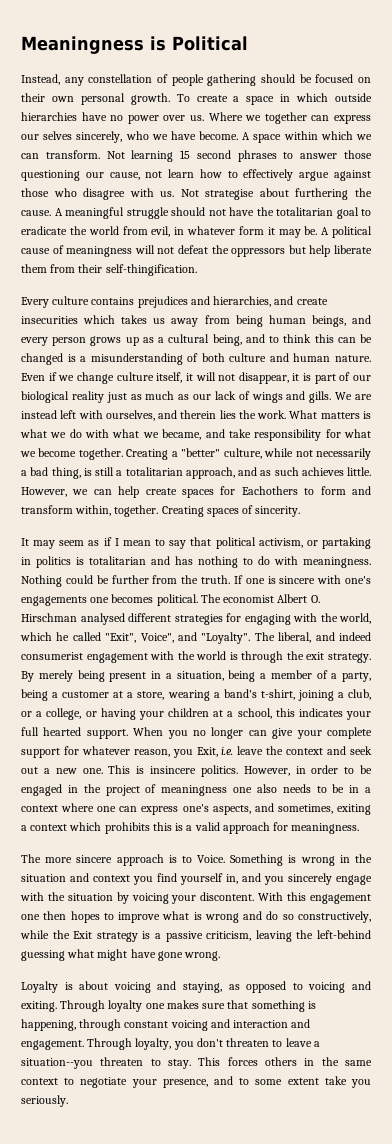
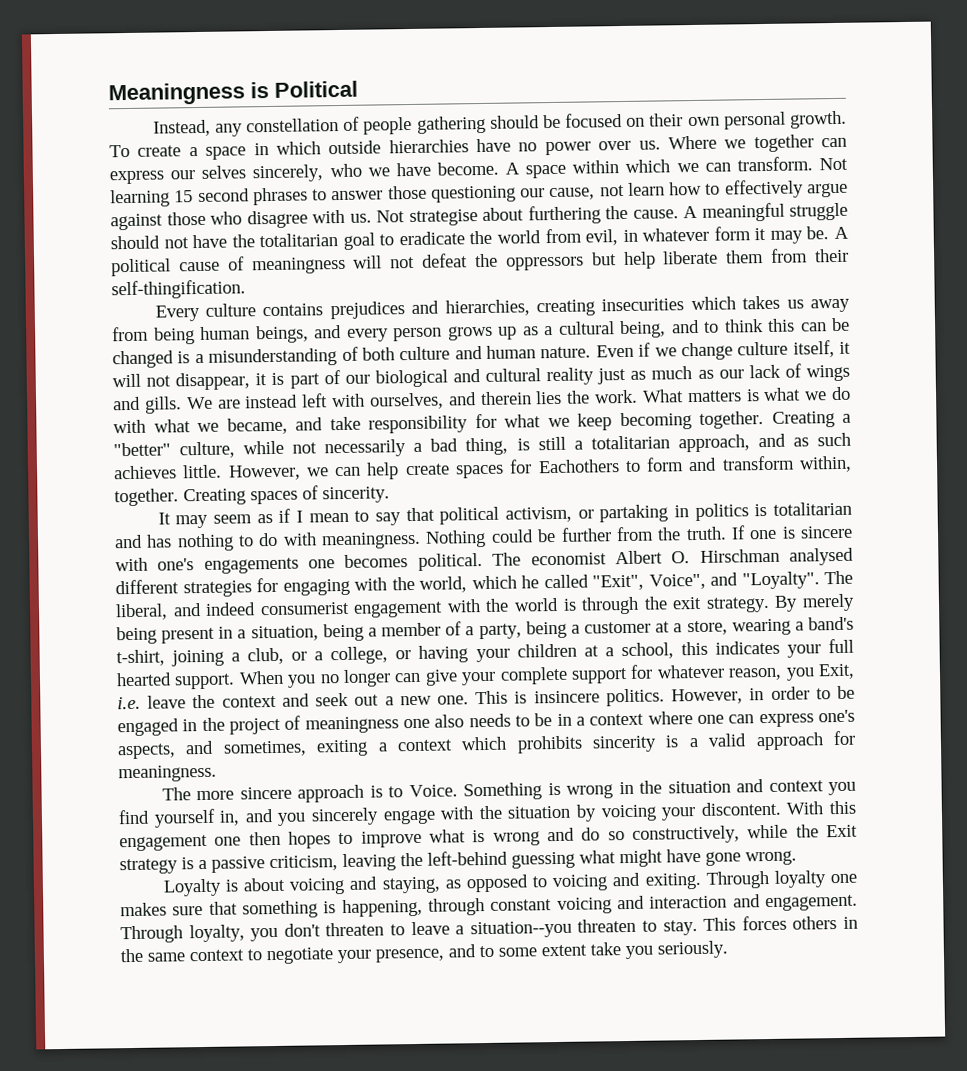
[274,296,328,305] and create -> [536,299,596,317] creating
(69, 397) none -> [452,368,542,383] and cultural
[38,448,77,457] become -> [577,412,692,431] keep becoming
[152,822,172,831] this -> [592,735,658,753] sincerity

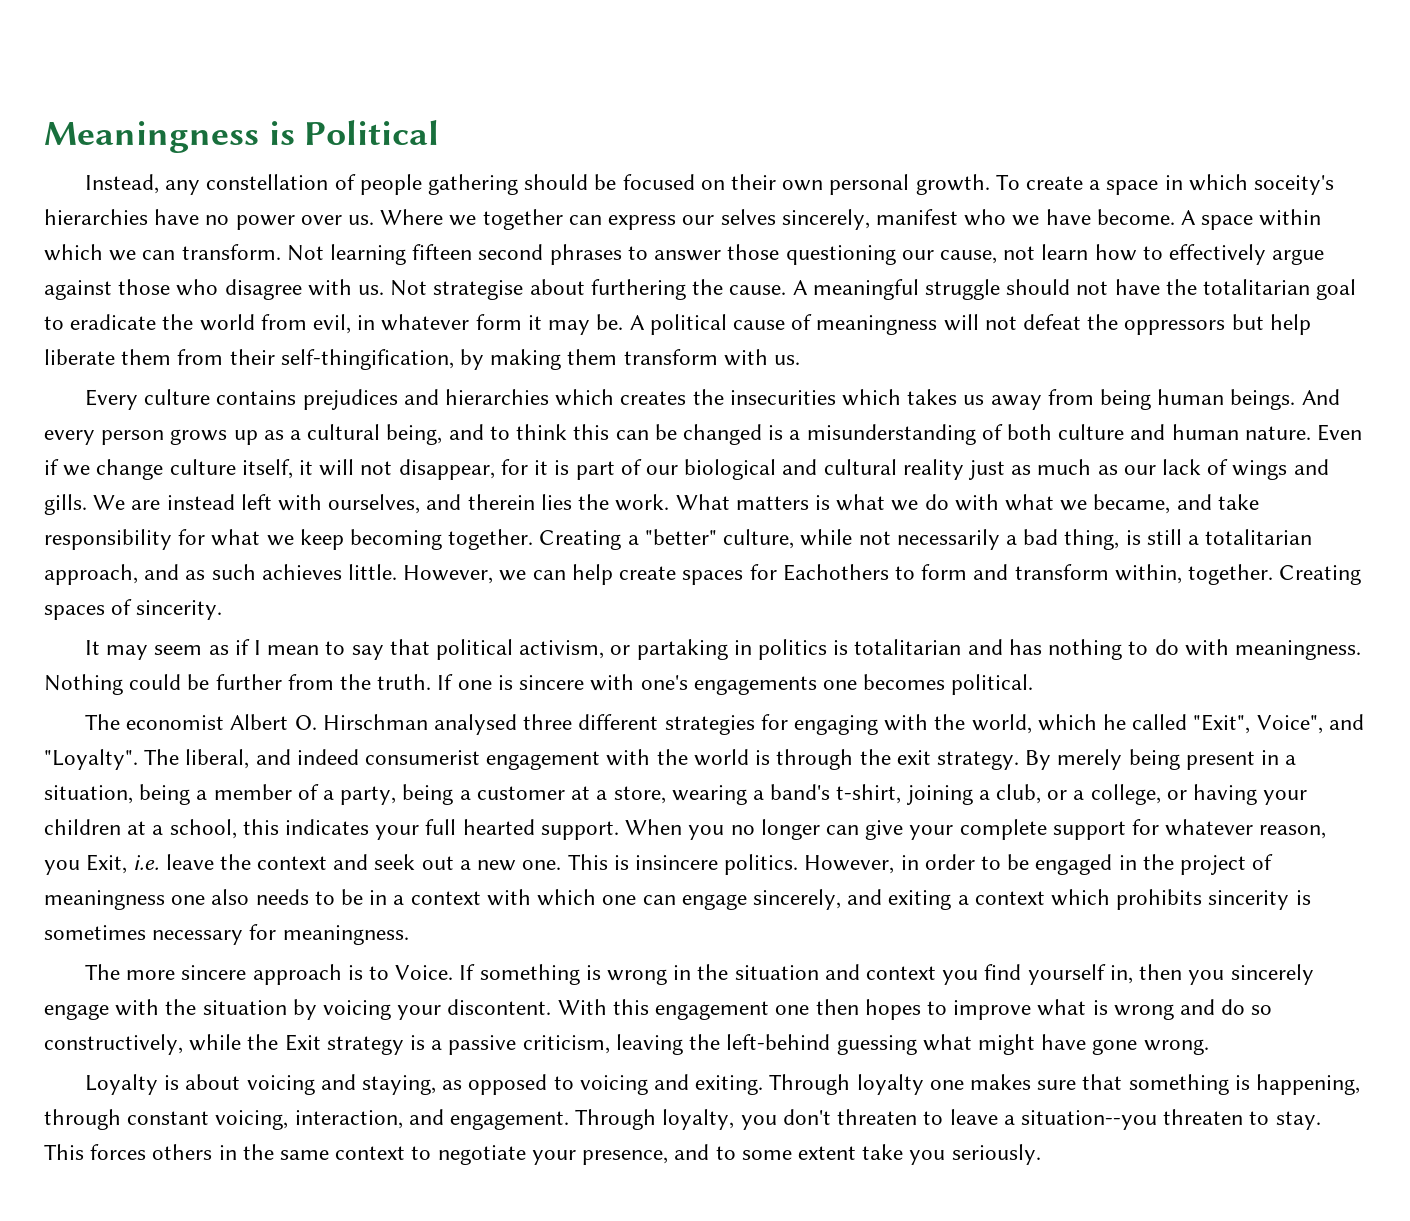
[328,140,382,155] outside -> [1254,175,1335,195] soceity's
(324, 173) none -> [875,209,958,225] manifest
[174,190,194,203] 15 -> [412,244,473,260] fifteen
[111,279,246,300] self-thingification. -> [280,349,801,370] self-thingification, by making them transform with us.
[444,299,596,317] hierarchies, creating -> [444,389,724,406] hierarchies which creates the
[255,324,342,344] beings, and -> [1230,389,1340,410] beings. And
(251, 381) none -> [500,459,528,475] for
(483, 562) none -> (1034, 684) //
(855, 556) none -> [523,714,573,730] three
[647,709,856,728] [117,740,307,760] where one can express one's aspects, and sometimes, -> [486,889,883,910] with which one can engage sincerely, and
[688,732,824,751] a valid approach -> [44,925,244,945] sometimes necessary
[463,782,543,801] Something -> [459,964,580,985] If something
[244,809,274,823] and -> [1139,964,1183,980] then
[556,895,728,915] voicing and interaction -> [215,1110,403,1130] voicing, interaction,

